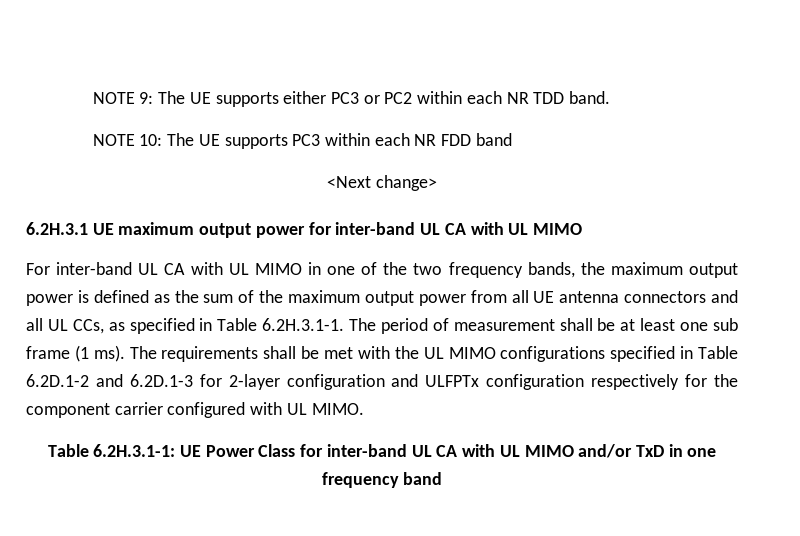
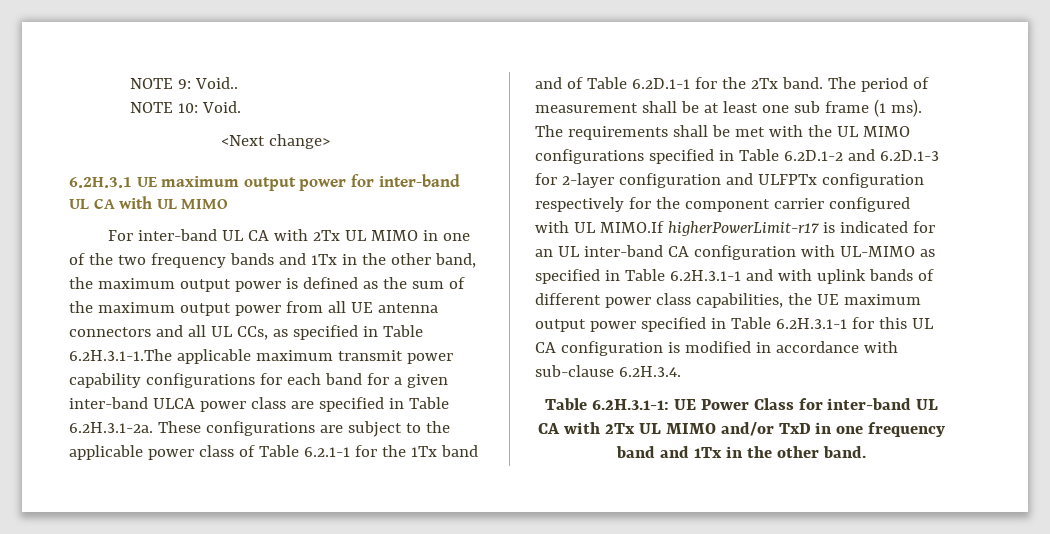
[158,91,611,107] [92,133,512,149] The UE supports either PC3 or PC2 within each NR TDD band. // NOTE 10: The UE supports PC3 within each NR FDD band -> [194,77,238,89] [129,101,241,113] Void.. // NOTE 10: Void.
(223, 268) none -> [312,230,340,241] 2Tx
[527,262,575,278] bands, -> [229,253,476,268] bands and 1Tx in the other band,
[262,318,345,331] 6.2H.3.1-1. -> [69,349,453,364] [69,373,448,388] [69,397,449,412] [69,421,450,437] [69,445,478,460] [535,77,823,89] 6.2H.3.1-1.The applicable maximum transmit power capability configurations for each band for a given inter-band ULCA power class are specified in Table 6.2H.3.1-2a. These configurations are subject to the applicable power class of Table 6.2.1-1 for the 1Tx band and of Table 6.2D.1-1 for the 2Tx band.
[311,403,364,415] MIMO. -> [599,221,935,236] [535,245,935,260] [535,269,934,284] [535,293,921,308] [535,317,934,332] [535,341,898,356] [535,365,681,377] MIMO.If higherPowerLimit-r17 is indicated for an UL inter-band CA configuration with UL-MIMO as specified in Table 6.2H.3.1-1 and with uplink bands of different power class capabilities, the UE maximum output power specified in Table 6.2H.3.1-1 for this UL CA configuration is modified in accordance with sub-clause 6.2H.3.4.
(496, 450) none -> [604,423,635,434] 2Tx
(443, 478) none -> [660,446,866,458] and 1Tx in the other band.

